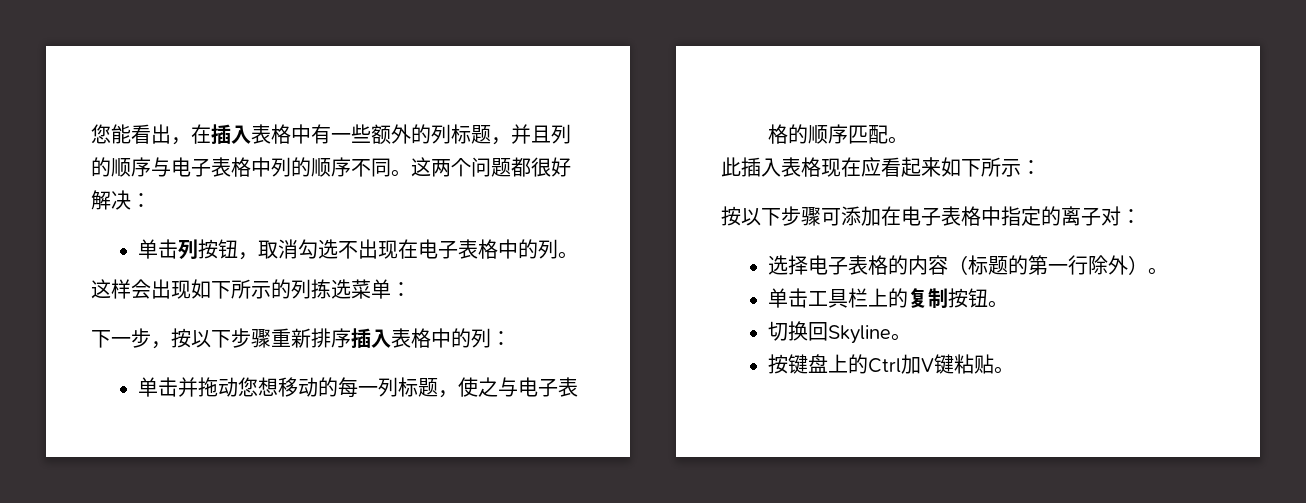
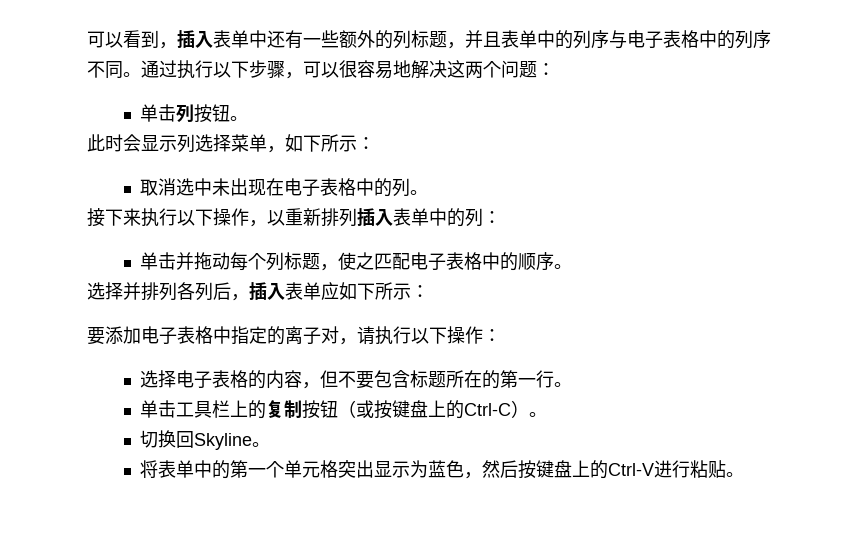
[91,124,311,145] 您能看出，在插入表格中 -> [87,30,285,49] 可以看到，插入表单中还
[551,124,571,144] [91,157,131,177] 列的顺 -> [501,30,591,49] 表单中的列
[271,157,331,177] 列的顺 -> [717,30,753,49] 的列
[411,157,571,177] [91,190,151,210] [138,239,359,260] 这两个问题都很好解决： // 单击列按钮，取消勾选不 -> [141,60,555,79] [140,104,249,123] [87,134,375,153] [140,178,231,196] 通过执行以下步骤，可以很容易地解决这两个问题： // 单击列按钮。 // 此时会显示列选择菜单，如下所示： // 取消选中未
[91,279,411,299] [91,328,431,349] 这样会出现如下所示的列拣选菜单： // 下一步，按以下步骤重新排序插入表格 -> [87,208,429,227] 接下来执行以下操作，以重新排列插入表单
[238,377,379,398] 您想移动的每一 -> [230,252,267,271] 每个
[498,377,579,397] [768,124,909,144] [721,157,1041,177] [721,206,901,226] 与电子表格的顺序匹配。 // 此插入表格现在应看起来如下所示： // 按以下步骤可添加在 -> [374,252,573,271] [87,282,429,301] [87,326,141,345] 匹配电子表格中的顺序。 // 选择并排列各列后，插入表单应如下所示： // 要添加
(1121, 216) none -> [339,326,483,345] ，请执行以下操作
[948,255,1009,275] （标题 -> [302,370,483,389] ，但不要包含标题所在
[1088,255,1149,275] 除外） -> (555, 379) none
(989, 298) none -> [338,400,530,419] （或按键盘上的Ctrl-C）
[768,354,955,374] 按键盘上的Ctrl加V键 -> [140,460,691,479] 将表单中的第一个单元格突出显示为蓝色，然后按键盘上的Ctrl-V进行

